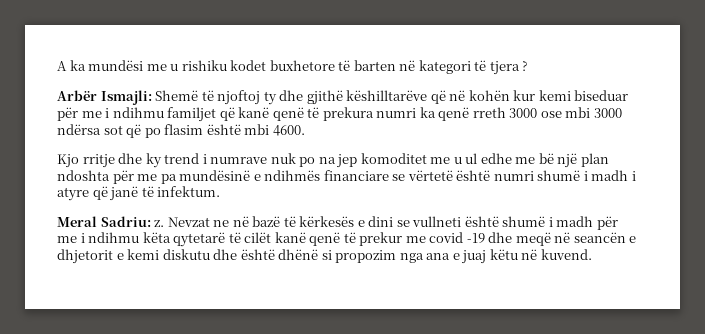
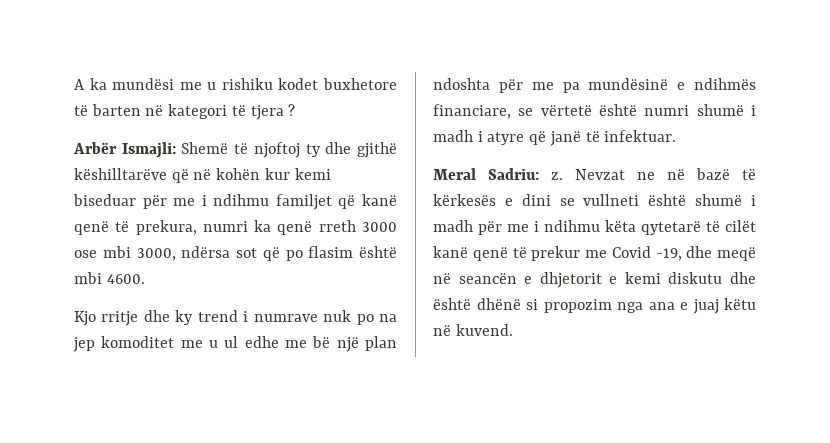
[322,107,374,121] prekura -> [135,220,197,235] prekura,
[593,108,622,118] 3000 -> [136,248,176,261] 3000,
[323,170,389,181] financiare -> [433,104,511,119] financiare,
[157,186,221,197] infektum. -> [604,130,677,142] infektuar.
[429,232,485,243] covid -19 -> [611,246,682,261] Covid -19,

